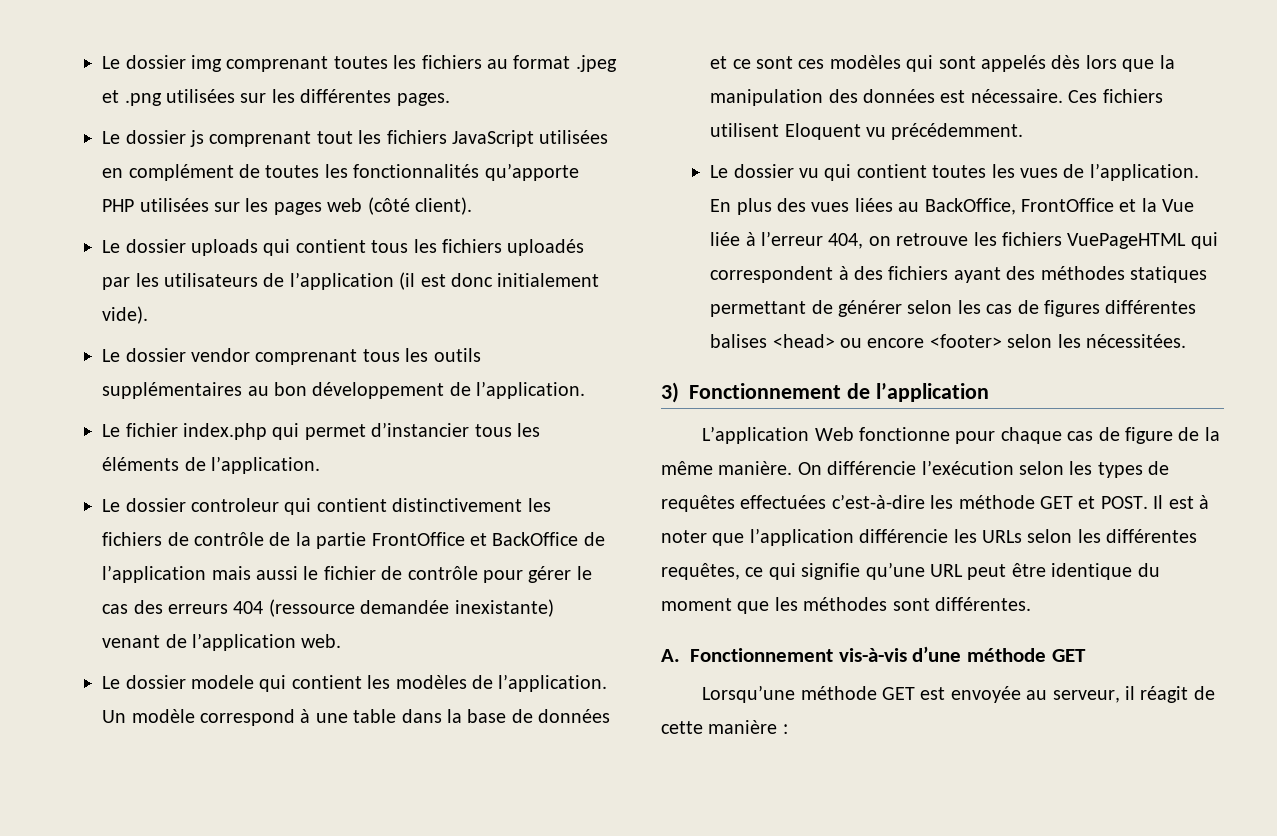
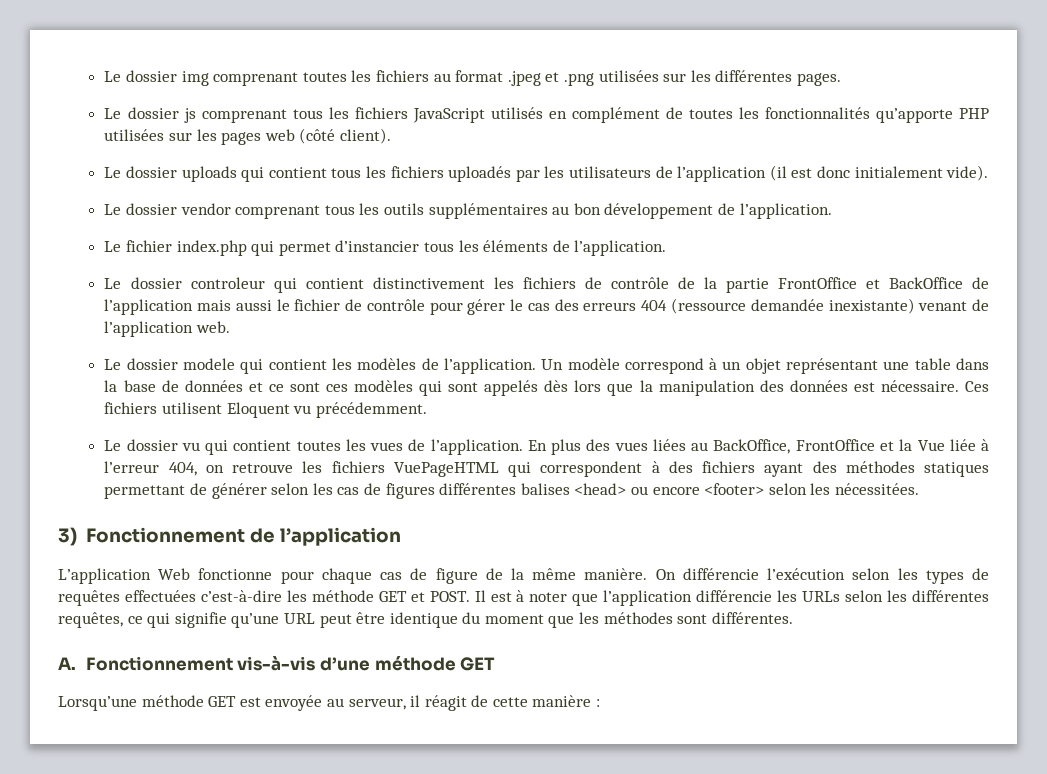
[316,131,353,144] tout -> [292,109,323,119] tous
[539,130,609,144] utilisées -> [490,107,543,119] utilisés
(311, 716) none -> [722,358,879,374] un objet représentant

